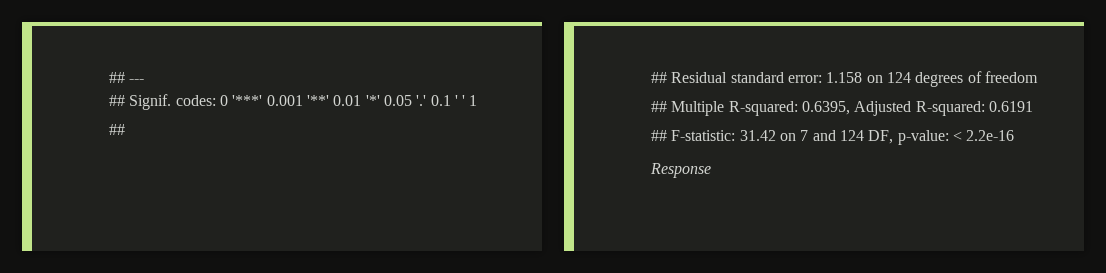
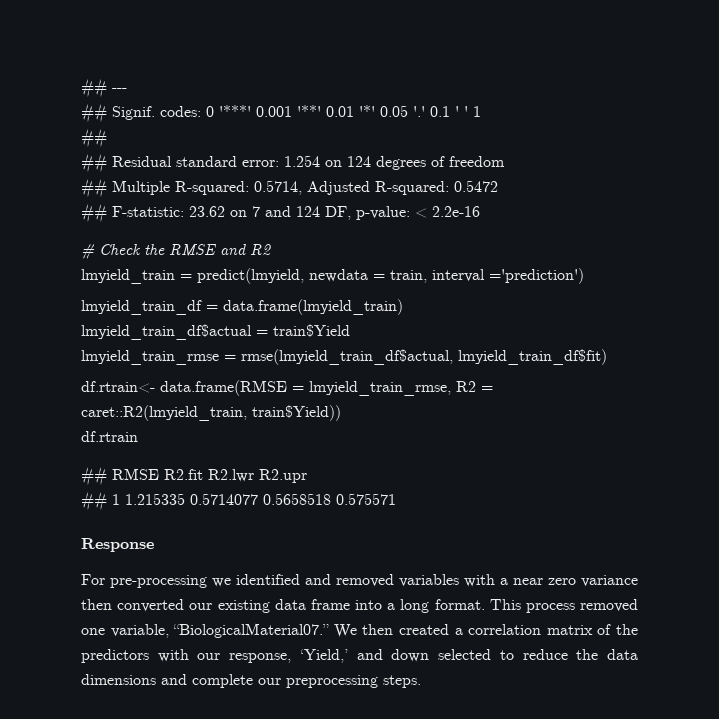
[826,72,863,83] 1.158 -> [284,155,320,167] 1.254
[801,101,850,115] 0.6395, -> [254,180,302,195] 0.5714,
[988,101,1033,112] 0.6191 -> [454,180,498,192] 0.5472
[739,130,776,141] 31.42 -> [189,206,225,217] 23.62
[650,163,711,178] Response -> [81,244,271,259] [81,268,584,284] [81,299,403,315] [81,324,350,340] [81,349,607,365] [81,380,493,396] [81,405,341,421] [81,431,138,442] [81,466,307,486] [81,491,396,511] [81,538,154,552] [81,574,638,588] [81,599,638,613] [81,623,639,638] [81,649,639,663] [81,674,421,688] # Check the RMSE and R2 // lmyield_train = predict(lmyield, newdata = train, interval ='prediction') // lmyield_train_df = data.frame(lmyield_train) // lmyield_train_df$actual = train$Yield // lmyield_train_rmse = rmse(lmyield_train_df$actual, lmyield_train_df$fit) // df.rtrain<- data.frame(RMSE = lmyield_train_rmse, R2 = caret::R2(lmyield_train, train$Yield)) // df.rtrain // ## RMSE R2.fit R2.lwr R2.upr // ## 1 1.215335 0.5714077 0.5658518 0.575571 // Response // For pre-processing we identified and removed variables with a near zero variance then converted our existing data frame into a long format. This process removed one variable, “BiologicalMaterial07.” We then created a correlation matrix of the predictors with our response, ‘Yield,’ and down selected to reduce the data dimensions and complete our preprocessing steps.

